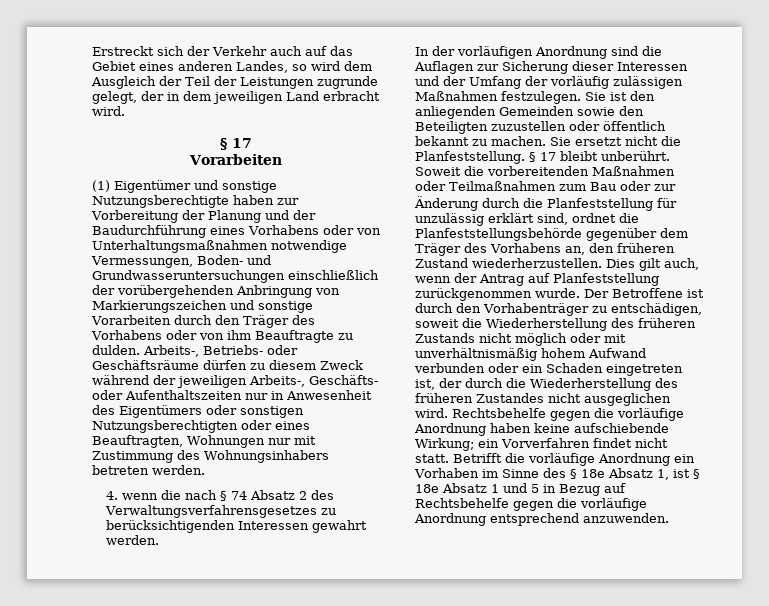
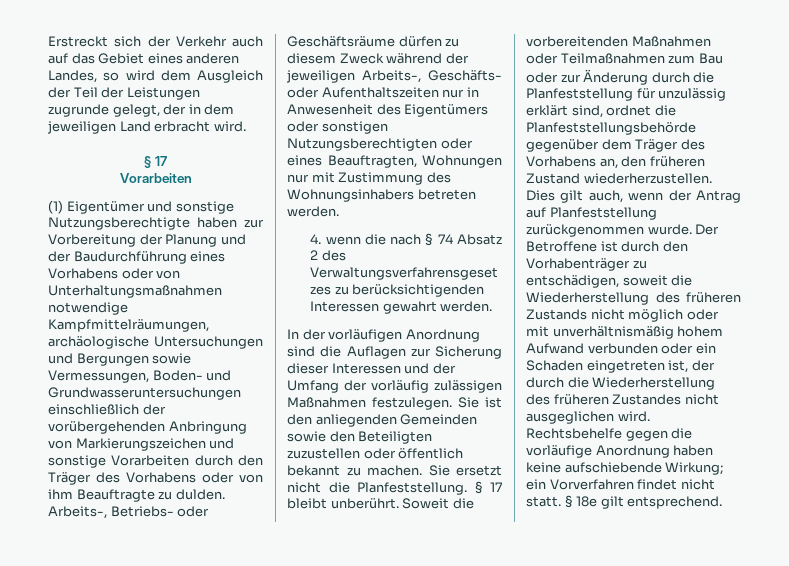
(347, 246) none -> [48,319,209,332] [48,336,263,349] [48,353,192,366] Kampfmittelräumungen, archäologische Untersuchungen und Bergungen sowie
[453,453,695,466] [414,468,700,480] [415,483,626,496] [415,498,647,511] [414,513,669,526] Betrifft die vorläufige Anordnung ein Vorhaben im Sinne des § 18e Absatz 1, ist § 18e Absatz 1 und 5 in Bezug auf Rechtsbehelfe gegen die vorläufige Anordnung entsprechend anzuwenden. -> [564,495,723,509] § 18e gilt entsprechend.

